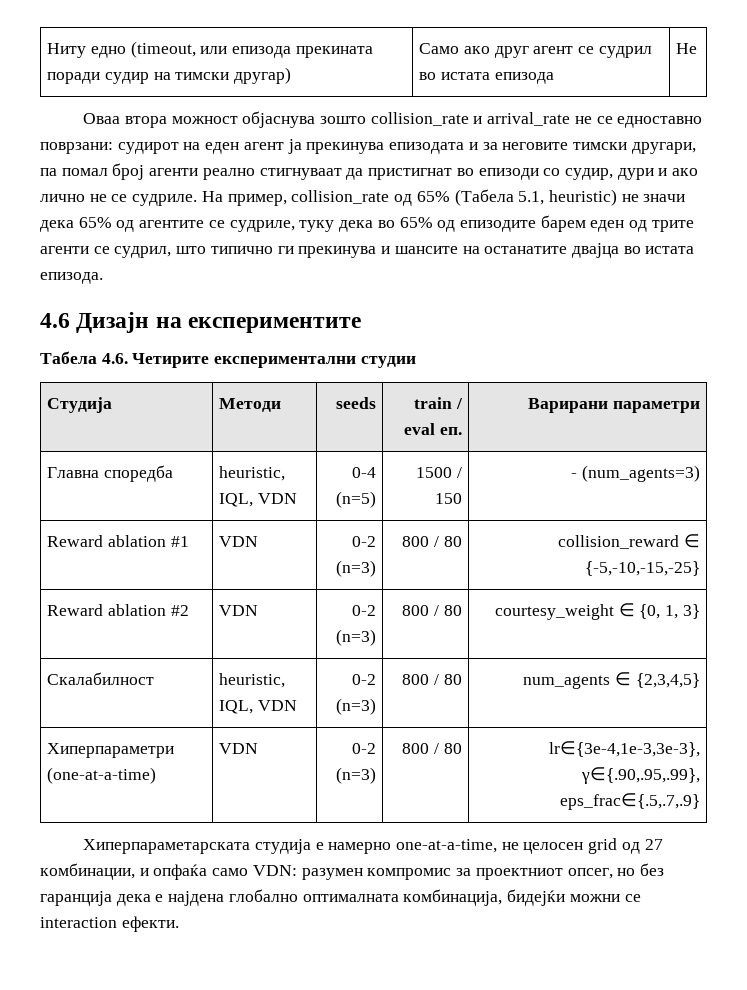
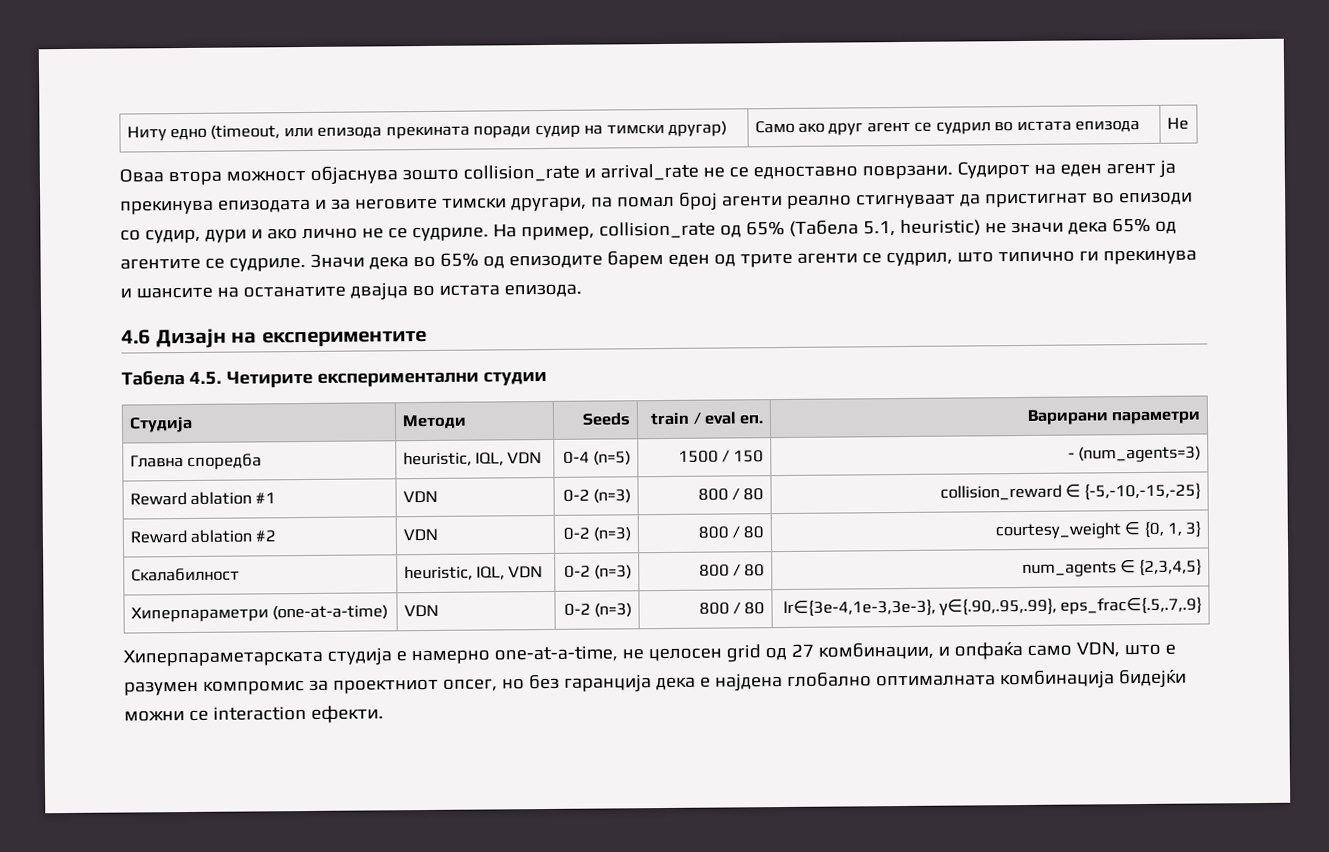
[40,142,179,154] поврзани: судирот -> [861,160,1030,180] поврзани. Судирот
[229,220,335,232] судриле, туку -> [228,253,365,272] судриле. Значи
[101,353,128,364] 4.6. -> [188,371,222,385] 4.5.
[335,397,376,409] seeds -> [582,412,631,426] Seeds
[252,865,297,876] VDN: -> [1075,642,1176,658] VDN, што е
[403,889,503,906] комбинација, -> [999,670,1115,690] комбинација

